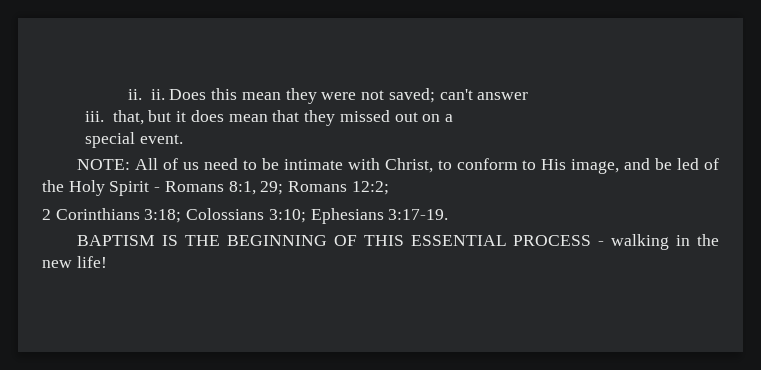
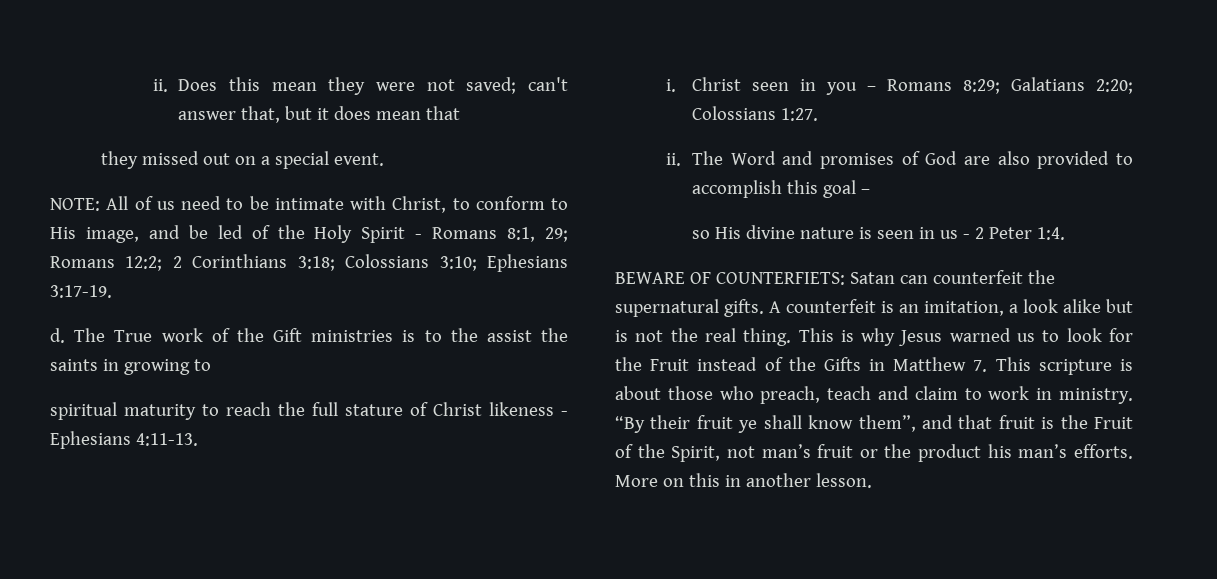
[127,89,165,100] ii. ii. -> [152,79,168,92] ii.
[84,111,104,122] // iii. -> (237, 115) none
(300, 116) none -> (461, 113) //
(453, 118) // -> (271, 160) none
(389, 188) // -> (163, 263) none
[77,234,719,250] [42,256,107,268] BAPTISM IS THE BEGINNING OF THIS ESSENTIAL PROCESS - walking in the new life! -> [50,328,568,343] [50,359,211,375] [50,402,568,420] [50,431,198,449] [666,77,1133,95] [692,106,819,121] [666,151,1133,169] [692,180,871,198] [692,225,1065,240] [615,270,1055,285] [615,299,1133,317] [615,328,1133,346] [615,357,1133,375] [615,386,1133,404] [615,415,1133,433] [615,444,1133,462] [615,473,872,488] d. The True work of the Gift ministries is to the assist the saints in growing to // spiritual maturity to reach the full stature of Christ likeness - Ephesians 4:11-13. // i. Christ seen in you – Romans 8:29; Galatians 2:20; Colossians 1:27. // ii. The Word and promises of God are also provided to accomplish this goal – // so His divine nature is seen in us - 2 Peter 1:4. // BEWARE OF COUNTERFIETS: Satan can counterfeit the supernatural gifts. A counterfeit is an imitation, a look alike but is not the real thing. This is why Jesus warned us to look for the Fruit instead of the Gifts in Matthew 7. This scripture is about those who preach, teach and claim to work in ministry. “By their fruit ye shall know them”, and that fruit is the Fruit of the Spirit, not man’s fruit or the product his man’s efforts. More on this in another lesson.

